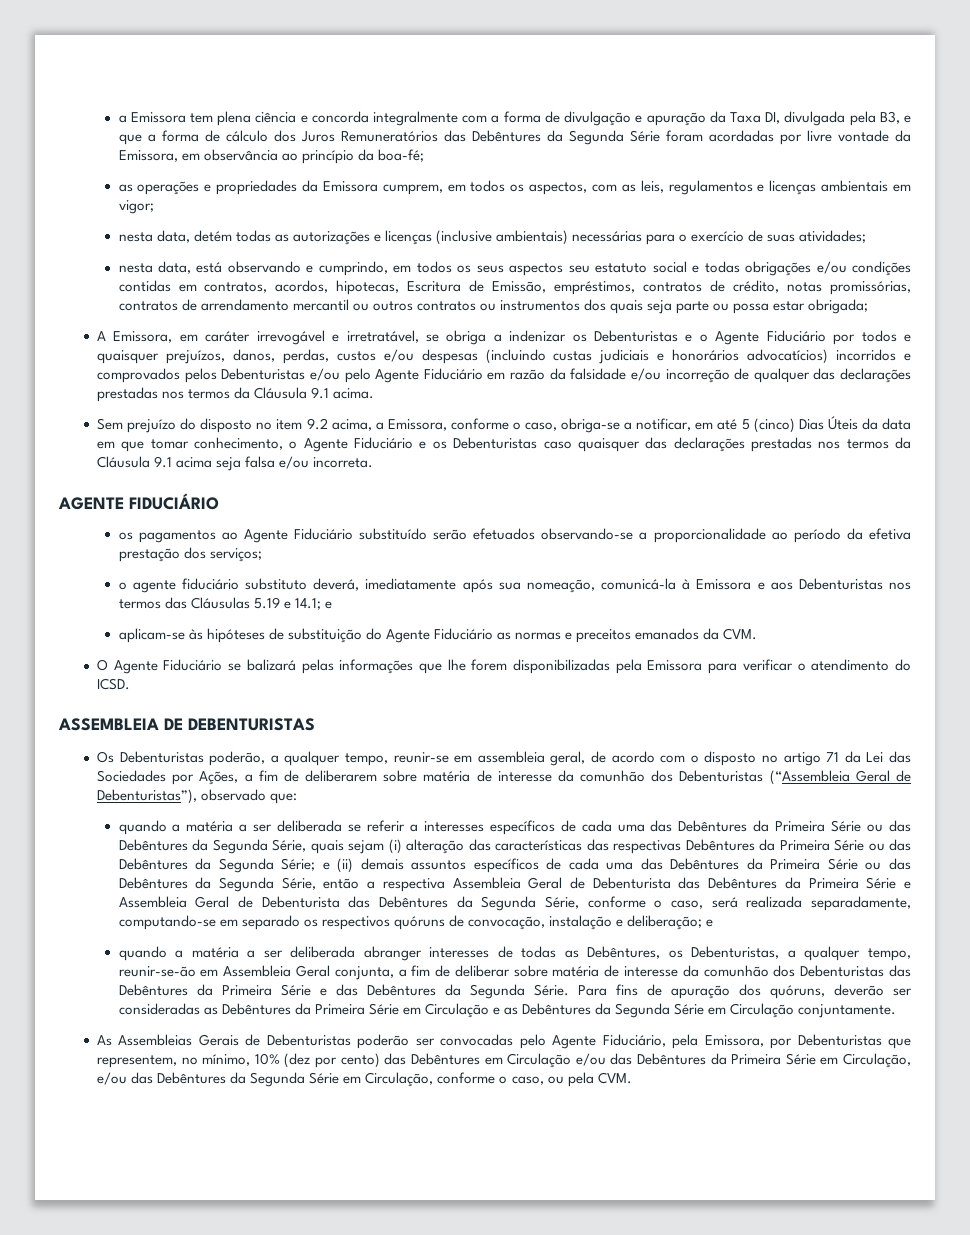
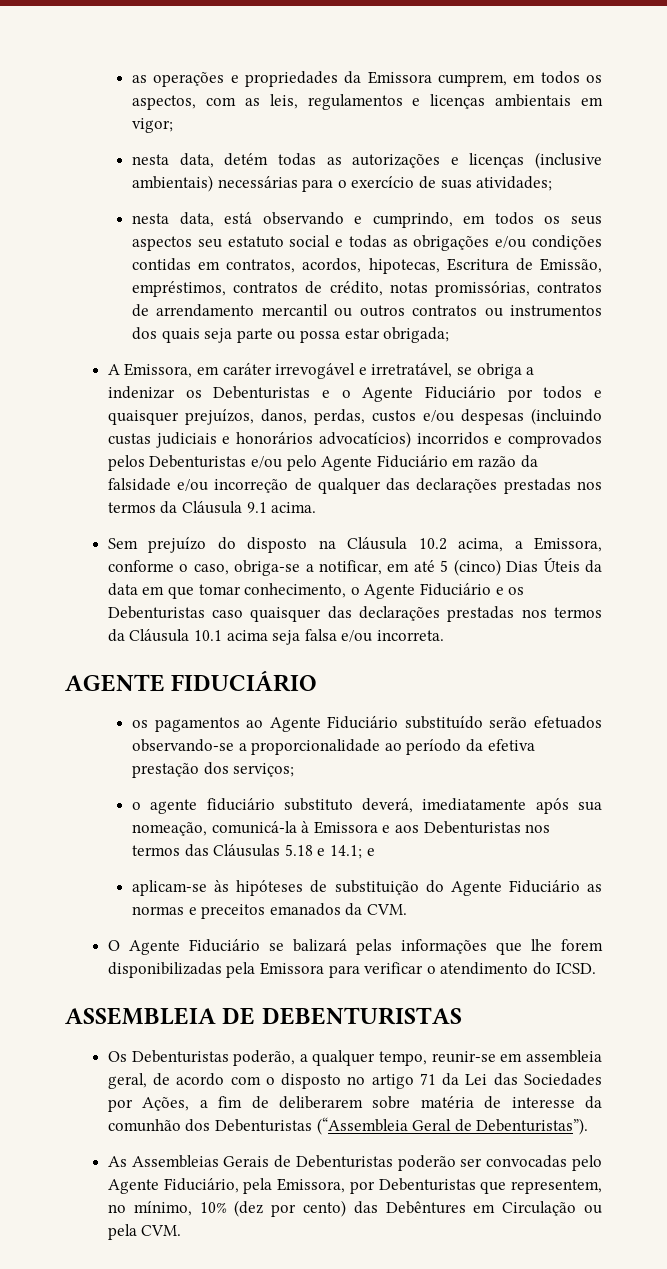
[118,111,912,126] [118,130,912,145] [118,149,424,164] a Emissora tem plena ciência e concorda integralmente com a forma de divulgação e apuração da Taxa DI, divulgada pela B3, e que a forma de cálculo dos Juros Remuneratórios das Debêntures da Segunda Série foram acordadas por livre vontade da Emissora, em observância ao princípio da boa-fé; // -> (132, 79) none
(740, 267) none -> [392,239,408,247] as
[256,418,328,430] no item 9.2 -> [318,537,447,550] na Cláusula 10.2
[154,456,173,468] 9.1 -> [194,630,223,641] 10.1
[253,597,280,609] 5.19 -> [284,844,313,856] 5.18
[97,789,298,804] [118,820,912,835] [118,839,912,854] [118,858,912,873] [118,877,911,892] [118,896,911,911] [118,915,714,930] [118,946,911,961] [118,965,912,980] [118,984,913,999] [118,1003,897,1018] Debenturistas”), observado que: // quando a matéria a ser deliberada se referir a interesses específicos de cada uma das Debêntures da Primeira Série ou das Debêntures da Segunda Série, quais sejam (i) alteração das características das respectivas Debêntures da Primeira Série ou das Debêntures da Segunda Série; e (ii) demais assuntos específicos de cada uma das Debêntures da Primeira Série ou das Debêntures da Segunda Série, então a respectiva Assembleia Geral de Debenturista das Debêntures da Primeira Série e Assembleia Geral de Debenturista das Debêntures da Segunda Série, conforme o caso, será realizada separadamente, computando-se em separado os respectivos quóruns de convocação, instalação e deliberação; e // quando a matéria a ser deliberada abranger interesses de todas as Debêntures, os Debenturistas, a qualquer tempo, reunir-se-ão em Assembleia Geral conjunta, a fim de deliberar sobre matéria de interesse da comunhão dos Debenturistas das Debêntures da Primeira Série e das Debêntures da Segunda Série. Para fins de apuração dos quóruns, deverão ser consideradas as Debêntures da Primeira Série em Circulação e as Debêntures da Segunda Série em Circulação conjuntamente. -> [476,1118,589,1135] Debenturistas”).
[575,1053,911,1068] [97,1072,544,1087] e/ou das Debêntures da Primeira Série em Circulação, e/ou das Debêntures da Segunda Série em Circulação, conforme o caso, -> (577, 1208) none

